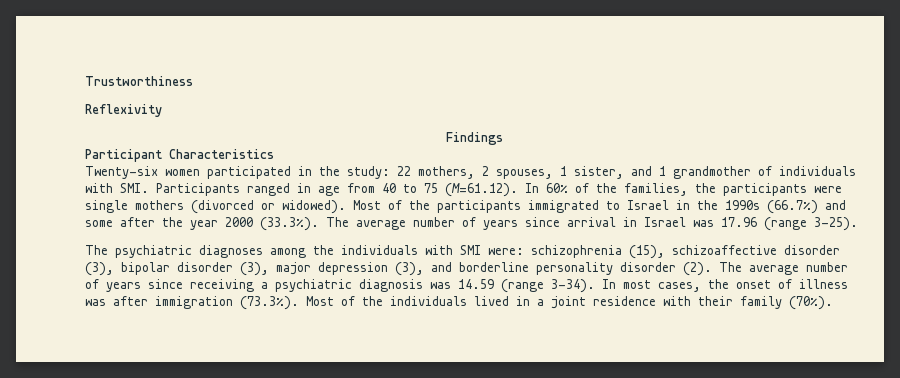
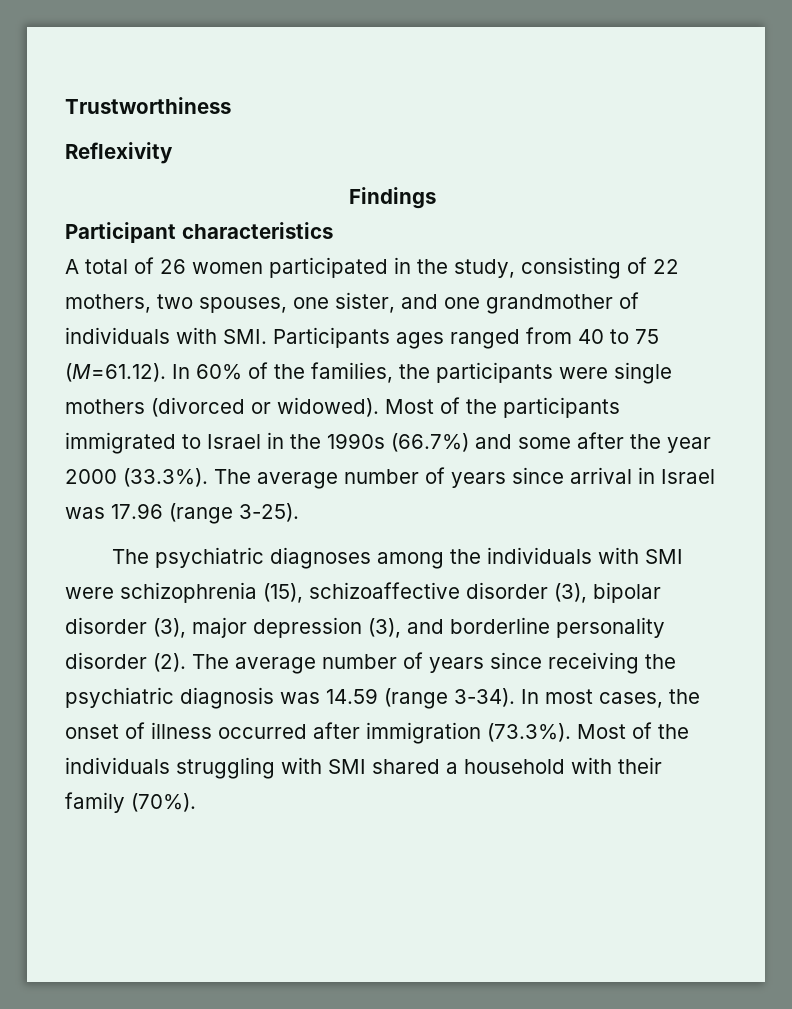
[169,149,274,159] [85,166,567,179] Characteristics // Twenty-six women participated in the study: 22 mothers, 2 spouses, 1 -> [182,222,333,239] [65,257,679,279] [65,294,329,313] characteristics // A total of 26 women participated in the study, consisting of 22 mothers, two spouses, one
[659,166,666,176] 1 -> [444,297,480,309] one
[247,183,340,196] ranged in age -> [396,329,520,349] ages ranged
[488,248,524,255] were: -> [65,587,114,599] were
[261,282,268,289] a -> [645,654,676,669] the
[85,299,106,306] was -> [218,724,307,739] occurred
[474,296,656,309] lived in a joint residence -> [176,757,565,779] struggling with SMI shared a household

